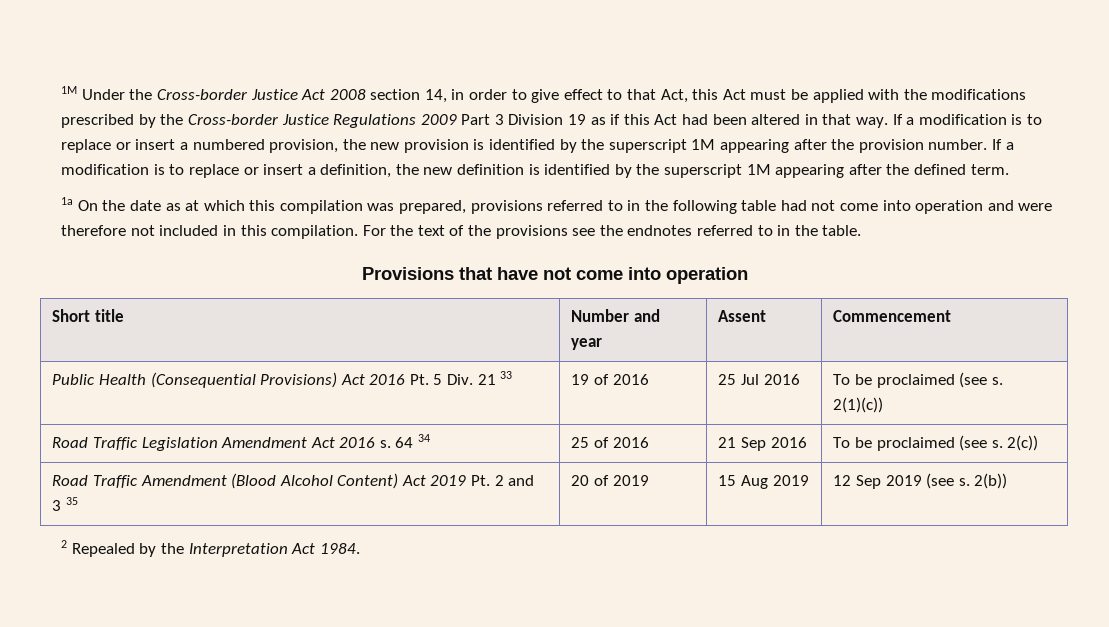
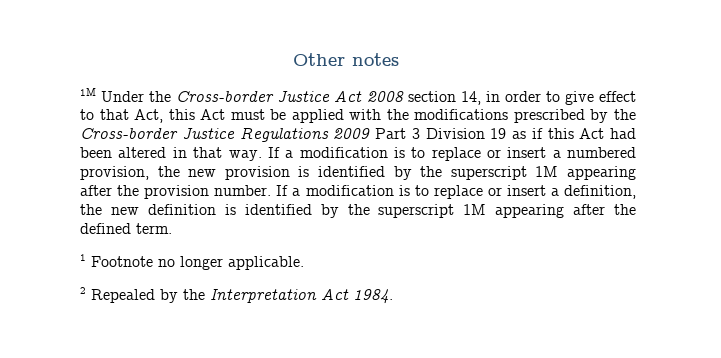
(61, 90) none -> [292,53,399,66] Other notes //
[61,197,1053,214] [61,225,862,239] [361,267,748,284] [52,309,124,322] [571,309,660,322] [571,338,603,350] [718,310,767,322] [833,310,952,322] [52,371,513,388] [571,374,649,385] [718,374,800,385] [833,372,1003,388] [833,397,884,413] [52,434,431,451] [571,437,649,448] [718,437,807,451] [833,435,1039,451] [52,473,535,489] [52,497,78,511] [571,475,649,486] [718,475,809,489] [833,473,1008,489] 1a On the date as at which this compilation was prepared, provisions referred to in the following table had not come into operation and were therefore not included in this compilation. For the text of the provisions see the endnotes referred to in the table. // Provisions that have not come into operation // Short title | Number and year | Assent | Commencement // Public Health (Consequential Provisions) Act 2016 Pt. 5 Div. 21 33 | 19 of 2016 | 25 Jul 2016 | To be proclaimed (see s. 2(1)(c)) // Road Traffic Legislation Amendment Act 2016 s. 64 34 | 25 of 2016 | 21 Sep 2016 | To be proclaimed (see s. 2(c)) // Road Traffic Amendment (Blood Alcohol Content) Act 2019 Pt. 2 and 3 35 | 20 of 2019 | 15 Aug 2019 | 12 Sep 2019 (see s. 2(b)) -> [80,254,305,270] 1 Footnote no longer applicable.

